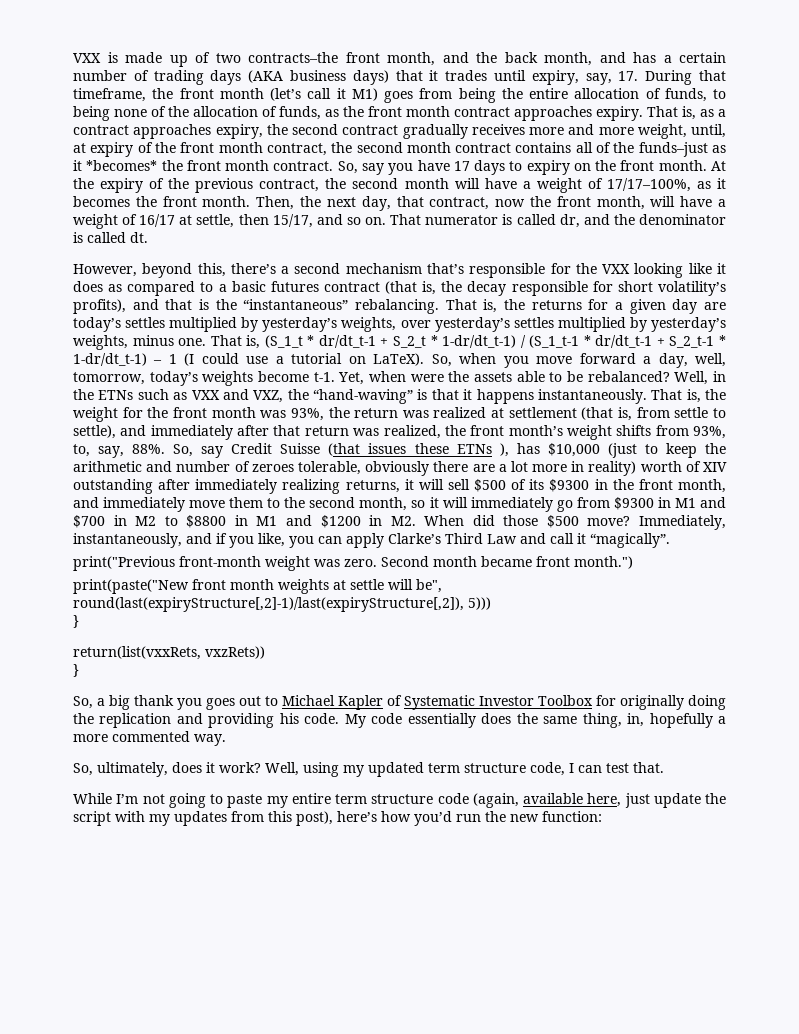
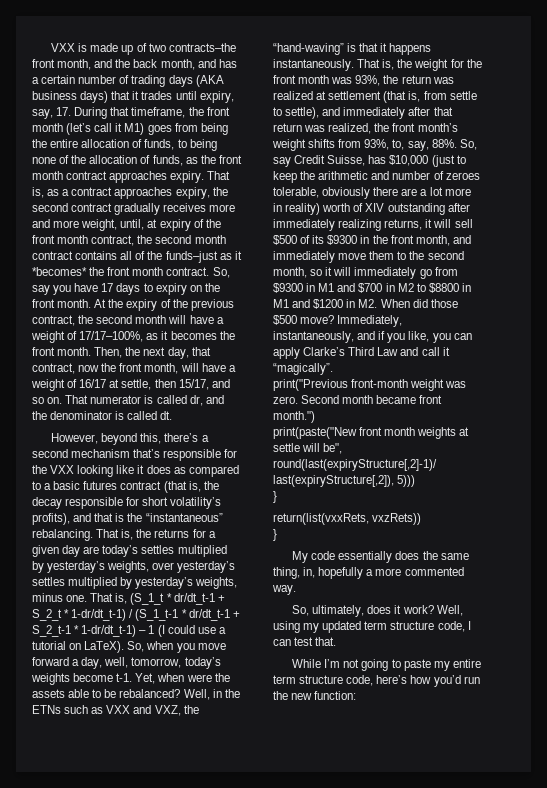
[280,443,509,457] Suisse (that issues these ETNs ), -> [327,155,366,166] Suisse,
[73,695,726,710] [73,713,340,728] So, a big thank you goes out to Michael Kapler of Systematic Investor Toolbox for originally doing the replication and providing his code. -> (277, 535) none
[437,793,726,808] [73,811,333,826] code (again, available here, just update the script with my updates from this post), -> [346,675,374,686] code,

